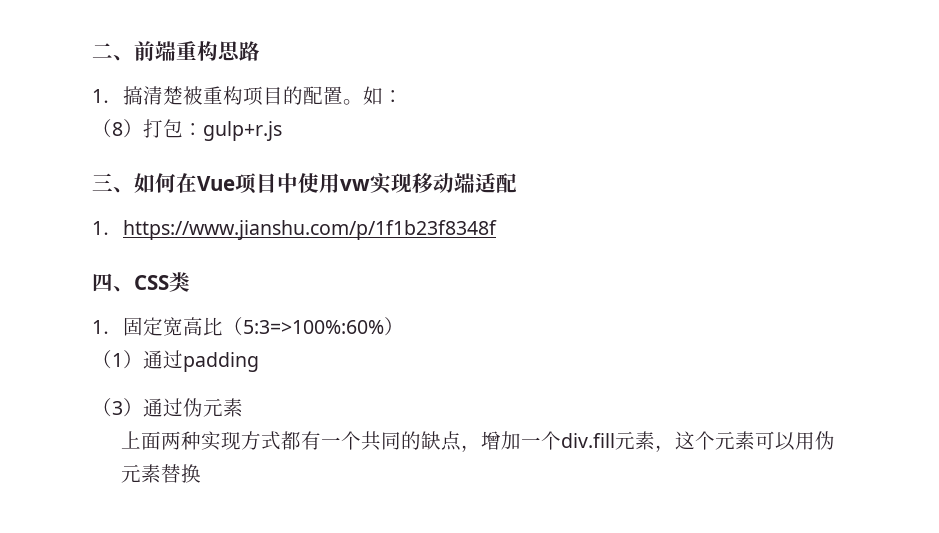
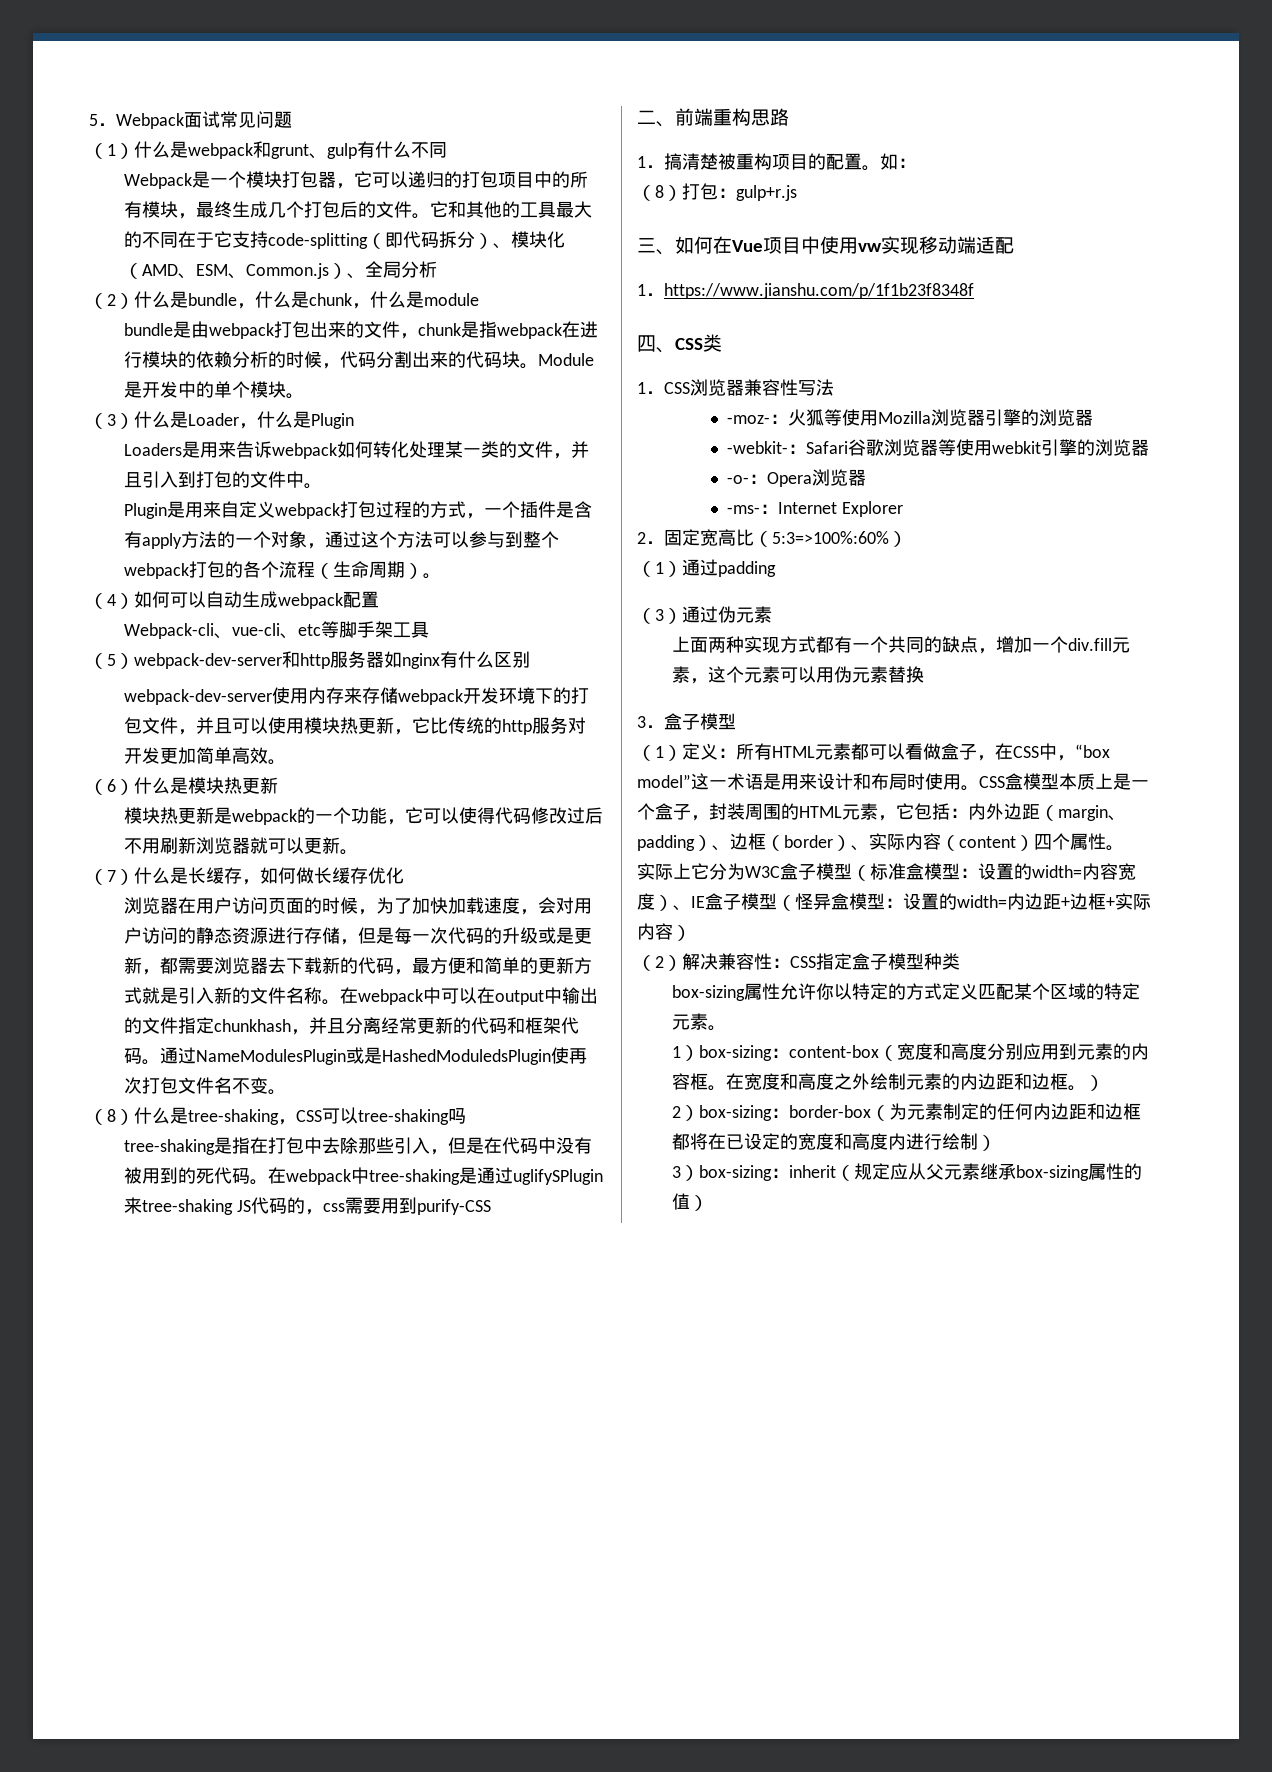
(92, 51) none -> [89,111,292,129] [89,141,447,159] [124,171,589,189] [124,201,593,219] [124,231,566,249] [124,261,438,279] [89,291,479,309] [124,321,599,339] [124,351,595,369] [124,381,305,399] [89,411,354,429] [124,441,590,459] [124,471,323,489] [124,501,593,519] [124,531,560,549] [124,561,442,579] [89,591,379,609] [124,621,430,639] [89,651,530,669] [124,687,590,705] [124,717,587,735] [124,747,287,765] [89,777,278,795] [124,807,604,825] [124,837,359,855] [89,867,404,885] [124,897,593,915] [124,927,593,945] [124,957,593,975] [124,987,599,1005] [124,1017,580,1035] [124,1047,588,1065] [124,1077,287,1095] [89,1107,466,1125] [124,1137,593,1155] [124,1167,604,1185] [124,1197,492,1215] 5．Webpack面试常见问题 // （1）什么是webpack和grunt、gulp有什么不同 // Webpack是一个模块打包器，它可以递归的打包项目中的所有模块，最终生成几个打包后的文件。它和其他的工具最大的不同在于它支持code-splitting（即代码拆分）、模块化（AMD、ESM、Common.js）、全局分析 // （2）什么是bundle，什么是chunk，什么是module // bundle是由webpack打包出来的文件，chunk是指webpack在进行模块的依赖分析的时候，代码分割出来的代码块。Module是开发中的单个模块。 // （3）什么是Loader，什么是Plugin // Loaders是用来告诉webpack如何转化处理某一类的文件，并且引入到打包的文件中。 // Plugin是用来自定义webpack打包过程的方式，一个插件是含有apply方法的一个对象，通过这个方法可以参与到整个webpack打包的各个流程（生命周期）。 // （4）如何可以自动生成webpack配置 // Webpack-cli、vue-cli、etc等脚手架工具 // （5）webpack-dev-server和http服务器如nginx有什么区别 // webpack-dev-server使用内存来存储webpack开发环境下的打包文件，并且可以使用模块热更新，它比传统的http服务对开发更加简单高效。 // （6）什么是模块热更新 // 模块热更新是webpack的一个功能，它可以使得代码修改过后不用刷新浏览器就可以更新。 // （7）什么是长缓存，如何做长缓存优化 // 浏览器在用户访问页面的时候，为了加快加载速度，会对用户访问的静态资源进行存储，但是每一次代码的升级或是更新，都需要浏览器去下载新的代码，最方便和简单的更新方式就是引入新的文件名称。在webpack中可以在output中输出的文件指定chunkhash，并且分离经常更新的代码和框架代码。通过NameModulesPlugin或是HashedModuledsPlugin使再次打包文件名不变。 // （8）什么是tree-shaking，CSS可以tree-shaking吗 // tree-shaking是指在打包中去除那些引入，但是在代码中没有被用到的死代码。在webpack中tree-shaking是通过uglifySPlugin来tree-shaking JS代码的，css需要用到purify-CSS //
(123, 332) none -> [664,379,834,396] [727,409,1094,426] [727,439,1150,456] [727,469,867,487] [727,501,904,517] [637,532,664,544] CSS浏览器兼容性写法 // -moz-：火狐等使用Mozilla浏览器引擎的浏览器 // -webkit-：Safari谷歌浏览器等使用webkit引擎的浏览器 // -o-：Opera浏览器 // -ms-：Internet Explorer // 2．
(202, 473) none -> [637,713,736,730] [637,743,1110,761] [637,773,1149,791] [637,803,1126,821] [637,833,1124,851] [637,863,1136,881] [637,893,1151,911] [637,923,691,941] [637,953,960,971] [672,983,1141,1001] [672,1013,727,1031] [672,1043,1150,1061] [672,1073,1105,1091] [672,1103,1142,1121] [672,1133,997,1151] [672,1163,1143,1181] [672,1193,709,1211] // 3．盒子模型 // （1）定义：所有HTML元素都可以看做盒子，在CSS中，“box model”这一术语是用来设计和布局时使用。CSS盒模型本质上是一个盒子，封装周围的HTML元素，它包括：内外边距（margin、padding）、边框（border）、实际内容（content）四个属性。 // 实际上它分为W3C盒子模型（标准盒模型：设置的width=内容宽度）、IE盒子模型（怪异盒模型：设置的width=内边距+边框+实际内容） // （2）解决兼容性：CSS指定盒子模型种类 // box-sizing属性允许你以特定的方式定义匹配某个区域的特定元素。 // 1）box-sizing：content-box（宽度和高度分别应用到元素的内容框。在宽度和高度之外绘制元素的内边距和边框。） // 2）box-sizing：border-box（为元素制定的任何内边距和边框都将在已设定的宽度和高度内进行绘制） // 3）box-sizing：inherit（规定应从父元素继承box-sizing属性的值）

